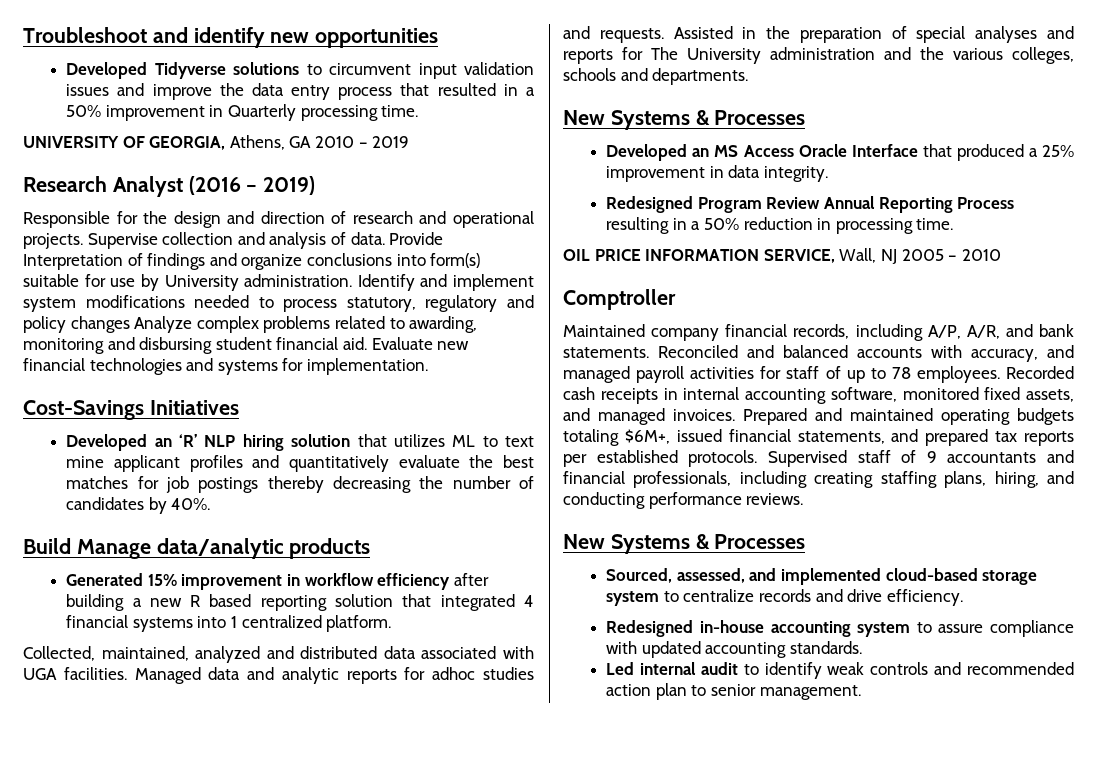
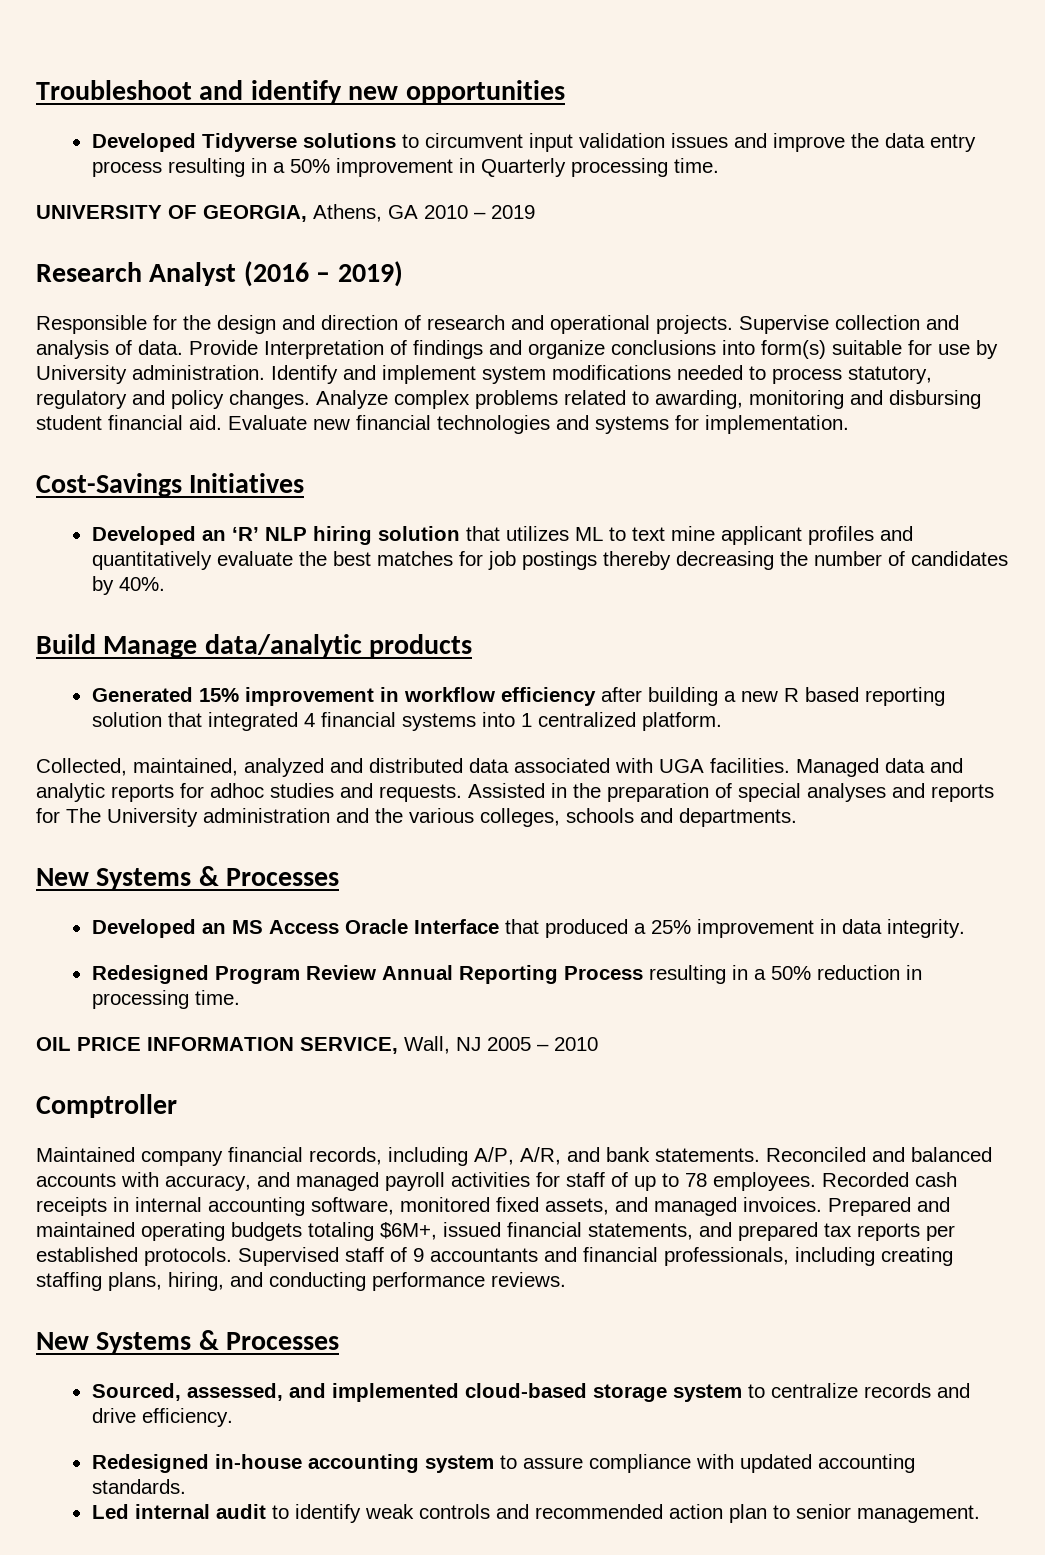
[400,83,496,96] that resulted -> [167,158,245,177] resulting
[70,316,130,333] changes -> [229,390,310,409] changes.

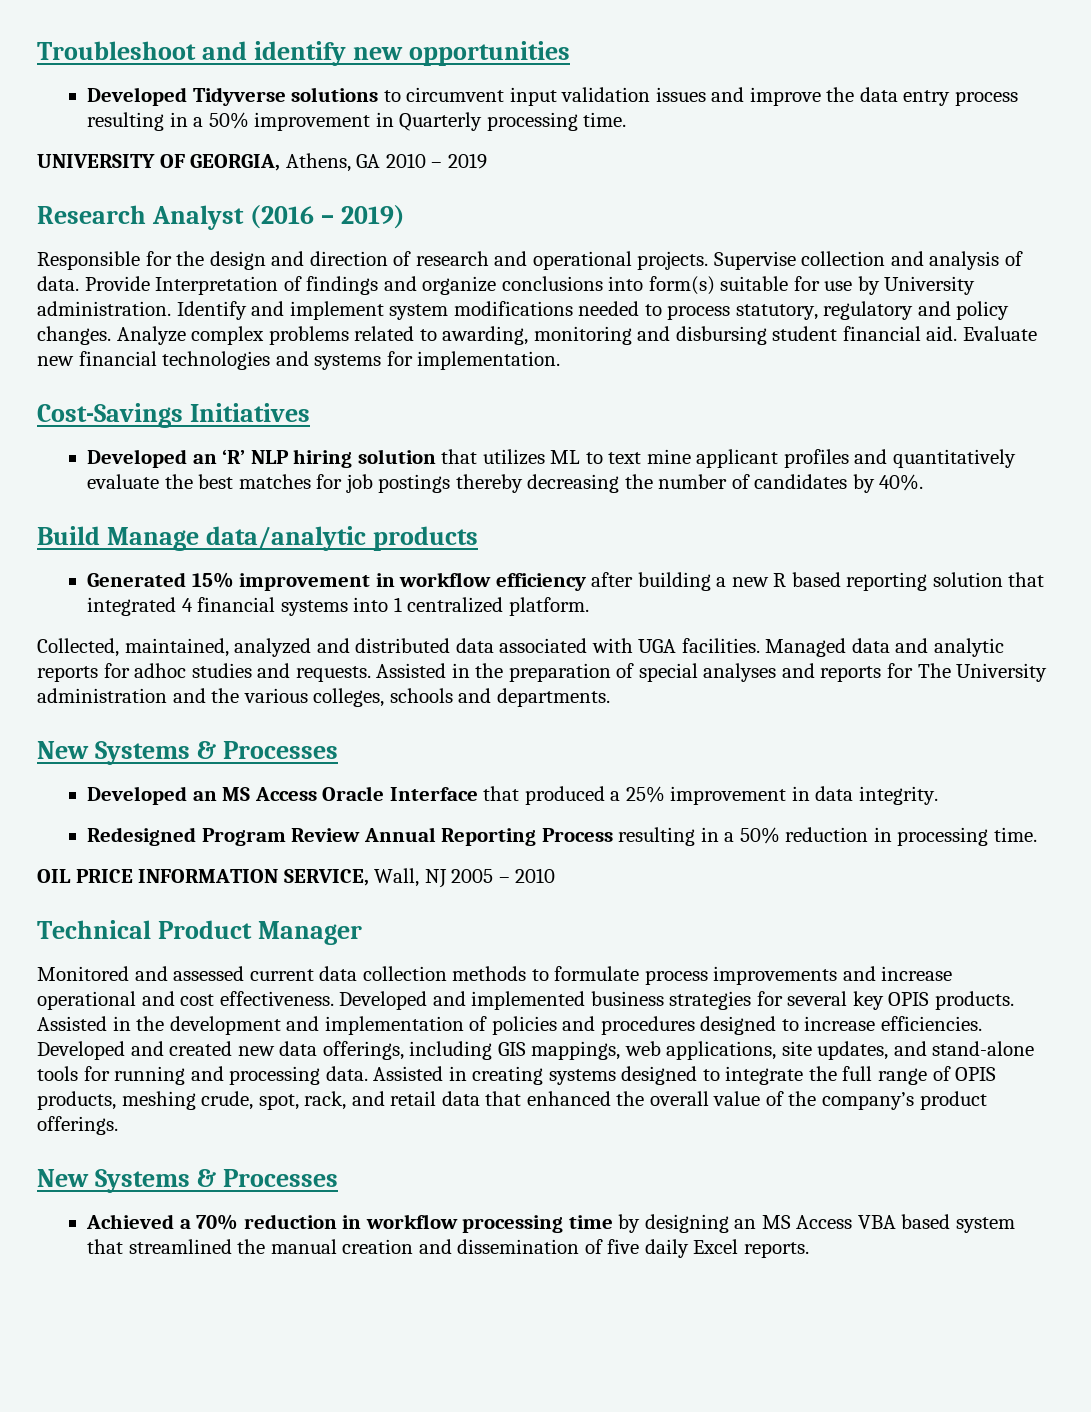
[36,1094,177,1118] [36,1147,992,1166] [36,1172,957,1191] [36,1197,950,1216] [36,1222,955,1241] [36,1247,953,1266] [36,1272,566,1291] [36,1330,340,1354] [91,1383,970,1402] [91,1408,233,1427] [91,1454,915,1473] [91,1479,186,1494] [91,1504,980,1523] Comptroller // Maintained company financial records, including A/P, A/R, and bank statements. Reconciled and balanced accounts with accuracy, and managed payroll activities for staff of up to 78 employees. Recorded cash receipts in internal accounting software, monitored fixed assets, and managed invoices. Prepared and maintained operating budgets totaling $6M+, issued financial statements, and prepared tax reports per established protocols. Supervised staff of 9 accountants and financial professionals, including creating staffing plans, hiring, and conducting performance reviews. // New Systems & Processes // Sourced, assessed, and implemented cloud-based storage system to centralize records and drive efficiency. // Redesigned in-house accounting system to assure compliance with updated accounting standards. // Led internal audit to identify weak controls and recommended action plan to senior management. -> [37,920,362,945] [37,966,953,985] [37,991,1014,1010] [37,1016,982,1035] [37,1041,1035,1060] [37,1066,997,1085] [37,1091,987,1110] [37,1116,118,1135] [37,1169,338,1193] [85,1214,1015,1233] [86,1239,809,1258] Technical Product Manager // Monitored and assessed current data collection methods to formulate process improvements and increase operational and cost effectiveness. Developed and implemented business strategies for several key OPIS products. Assisted in the development and implementation of policies and procedures designed to increase efficiencies. Developed and created new data offerings, including GIS mappings, web applications, site updates, and stand-alone tools for running and processing data. Assisted in creating systems designed to integrate the full range of OPIS products, meshing crude, spot, rack, and retail data that enhanced the overall value of the company’s product offerings. // New Systems & Processes // Achieved a 70% reduction in workflow processing time by designing an MS Access VBA based system that streamlined the manual creation and dissemination of five daily Excel reports.

